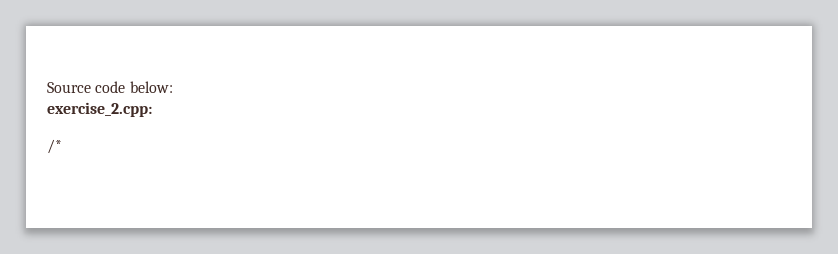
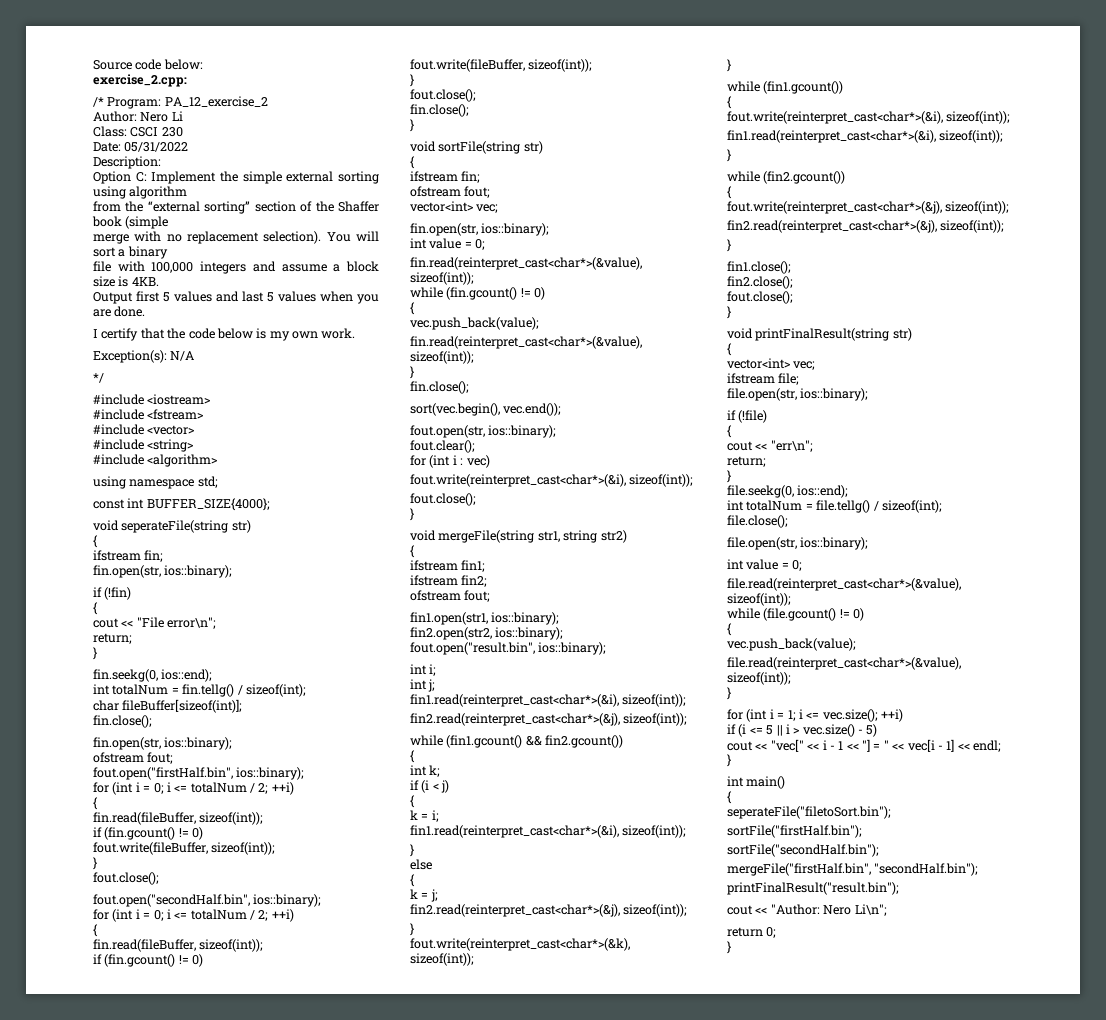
(62, 146) none -> [107,96,268,109] [93,111,183,122] [93,126,183,137] [93,142,189,152] [93,156,161,169] [93,171,379,184] [93,186,188,199] [93,201,379,214] [92,216,169,229] [93,231,379,244] [93,246,168,259] [93,261,379,274] [93,276,159,287] [93,291,379,304] [93,306,146,317] [93,328,356,341] [93,350,195,363] [93,373,104,383] [93,394,211,405] [93,409,204,420] [93,424,195,435] [93,439,194,452] [93,454,218,467] [93,476,218,489] [93,498,270,511] [93,520,251,533] [93,535,98,548] [93,550,164,562] [93,565,233,578] [93,587,132,600] [93,602,98,615] [93,617,217,629] [93,633,132,644] [93,647,97,660] [93,669,213,682] [93,684,306,697] [93,699,243,713] [93,715,152,728] [93,737,233,750] [93,752,174,764] [93,767,305,780] [93,782,294,795] [93,797,98,810] [93,812,264,825] [93,827,204,840] [93,842,276,855] [93,857,97,870] [93,872,159,885] [93,894,322,907] [93,909,294,922] [93,924,98,937] [93,939,264,952] [93,954,204,967] [410,59,593,72] [410,74,414,87] [410,89,476,102] [410,104,469,117] [410,119,414,132] [410,141,543,154] [410,156,415,169] [410,171,481,183] [410,186,491,198] [410,201,499,213] [410,223,550,236] [410,238,486,250] [410,257,642,270] [410,272,474,285] [410,287,546,300] [410,302,415,315] [410,317,539,330] [410,336,642,349] [410,351,474,364] [410,366,414,379] [410,381,469,394] [410,403,562,416] [410,425,557,438] [410,440,475,453] [410,455,490,468] [410,474,694,487] [410,493,476,506] [410,508,414,521] [410,530,627,543] [410,545,415,558] [410,560,486,572] [410,575,488,587] [410,590,491,602] [410,612,560,625] [410,627,564,640] [410,642,607,655] [410,664,437,676] [410,679,436,692] [410,694,687,707] [410,713,688,726] [410,735,624,748] [410,750,415,763] [410,765,441,777] [410,780,450,793] [410,795,415,808] [410,810,439,822] [410,825,687,838] [410,844,414,857] [410,859,432,870] [410,874,415,887] [410,889,438,902] [410,904,688,917] [410,923,414,936] [410,938,630,951] [410,953,474,966] [727,59,731,72] [727,81,844,94] [727,96,732,109] [727,111,1011,124] [727,130,1004,143] [727,149,731,162] [727,171,846,184] [727,186,732,199] [727,201,1010,214] [727,220,1005,233] [727,239,731,252] [727,261,791,274] [727,276,793,289] [727,291,793,304] [727,306,731,319] [727,328,912,341] [727,343,732,356] [727,358,816,370] [727,373,800,385] [727,388,869,401] [727,410,768,423] [727,425,732,438] [727,440,813,452] [727,456,766,467] [727,470,731,483] [727,485,849,498] [727,500,942,513] [727,515,788,528] [727,537,869,550] [727,559,803,571] [727,578,961,591] [727,593,791,606] [727,608,865,621] [727,623,732,636] [727,638,856,651] [727,657,961,670] [727,672,791,685] [727,687,731,700] [727,709,903,722] [727,724,878,737] [727,739,1001,752] [727,754,731,767] [727,776,786,789] [727,791,732,804] [727,806,891,819] [727,825,862,838] [727,844,879,857] [727,863,979,876] [727,882,899,895] [727,904,887,916] [727,927,777,938] [727,941,731,954] Program: PA_12_exercise_2 // Author: Nero Li // Class: CSCI 230 // Date: 05/31/2022 // Description: // Option C: Implement the simple external sorting using algorithm // from the “external sorting” section of the Shaffer book (simple // merge with no replacement selection). You will sort a binary // file with 100,000 integers and assume a block size is 4KB. // Output first 5 values and last 5 values when you are done. // I certify that the code below is my own work. // Exception(s): N/A // */ // #include <iostream> // #include <fstream> // #include <vector> // #include <string> // #include <algorithm> // using namespace std; // const int BUFFER_SIZE{4000}; // void seperateFile(string str) // { // ifstream fin; // fin.open(str, ios::binary); // if (!fin) // { // cout << "File error\n"; // return; // } // fin.seekg(0, ios::end); // int totalNum = fin.tellg() / sizeof(int); // char fileBuffer[sizeof(int)]; // fin.close(); // fin.open(str, ios::binary); // ofstream fout; // fout.open("firstHalf.bin", ios::binary); // for (int i = 0; i <= totalNum / 2; ++i) // { // fin.read(fileBuffer, sizeof(int)); // if (fin.gcount() != 0) // fout.write(fileBuffer, sizeof(int)); // } // fout.close(); // fout.open("secondHalf.bin", ios::binary); // for (int i = 0; i <= totalNum / 2; ++i) // { // fin.read(fileBuffer, sizeof(int)); // if (fin.gcount() != 0) // fout.write(fileBuffer, sizeof(int)); // } // fout.close(); // fin.close(); // } // void sortFile(string str) // { // ifstream fin; // ofstream fout; // vector<int> vec; // fin.open(str, ios::binary); // int value = 0; // fin.read(reinterpret_cast<char*>(&value), sizeof(int)); // while (fin.gcount() != 0) // { // vec.push_back(value); // fin.read(reinterpret_cast<char*>(&value), sizeof(int)); // } // fin.close(); // sort(vec.begin(), vec.end()); // fout.open(str, ios::binary); // fout.clear(); // for (int i : vec) // fout.write(reinterpret_cast<char*>(&i), sizeof(int)); // fout.close(); // } // void mergeFile(string str1, string str2) // { // ifstream fin1; // ifstream fin2; // ofstream fout; // fin1.open(str1, ios::binary); // fin2.open(str2, ios::binary); // fout.open("result.bin", ios::binary); // int i; // int j; // fin1.read(reinterpret_cast<char*>(&i), sizeof(int)); // fin2.read(reinterpret_cast<char*>(&j), sizeof(int)); // while (fin1.gcount() && fin2.gcount()) // { // int k; // if (i < j) // { // k = i; // fin1.read(reinterpret_cast<char*>(&i), sizeof(int)); // } // else // { // k = j; // fin2.read(reinterpret_cast<char*>(&j), sizeof(int)); // } // fout.write(reinterpret_cast<char*>(&k), sizeof(int)); // } // while (fin1.gcount()) // { // fout.write(reinterpret_cast<char*>(&i), sizeof(int)); // fin1.read(reinterpret_cast<char*>(&i), sizeof(int)); // } // while (fin2.gcount()) // { // fout.write(reinterpret_cast<char*>(&j), sizeof(int)); // fin2.read(reinterpret_cast<char*>(&j), sizeof(int)); // } // fin1.close(); // fin2.close(); // fout.close(); // } // void printFinalResult(string str) // { // vector<int> vec; // ifstream file; // file.open(str, ios::binary); // if (!file) // { // cout << "err\n"; // return; // } // file.seekg(0, ios::end); // int totalNum = file.tellg() / sizeof(int); // file.close(); // file.open(str, ios::binary); // int value = 0; // file.read(reinterpret_cast<char*>(&value), sizeof(int)); // while (file.gcount() != 0) // { // vec.push_back(value); // file.read(reinterpret_cast<char*>(&value), sizeof(int)); // } // for (int i = 1; i <= vec.size(); ++i) // if (i <= 5 || i > vec.size() - 5) // cout << "vec[" << i - 1 << "] = " << vec[i - 1] << endl; // } // int main() // { // seperateFile("filetoSort.bin"); // sortFile("firstHalf.bin"); // sortFile("secondHalf.bin"); // mergeFile("firstHalf.bin", "secondHalf.bin"); // printFinalResult("result.bin"); // cout << "Author: Nero Li\n"; // return 0; // }

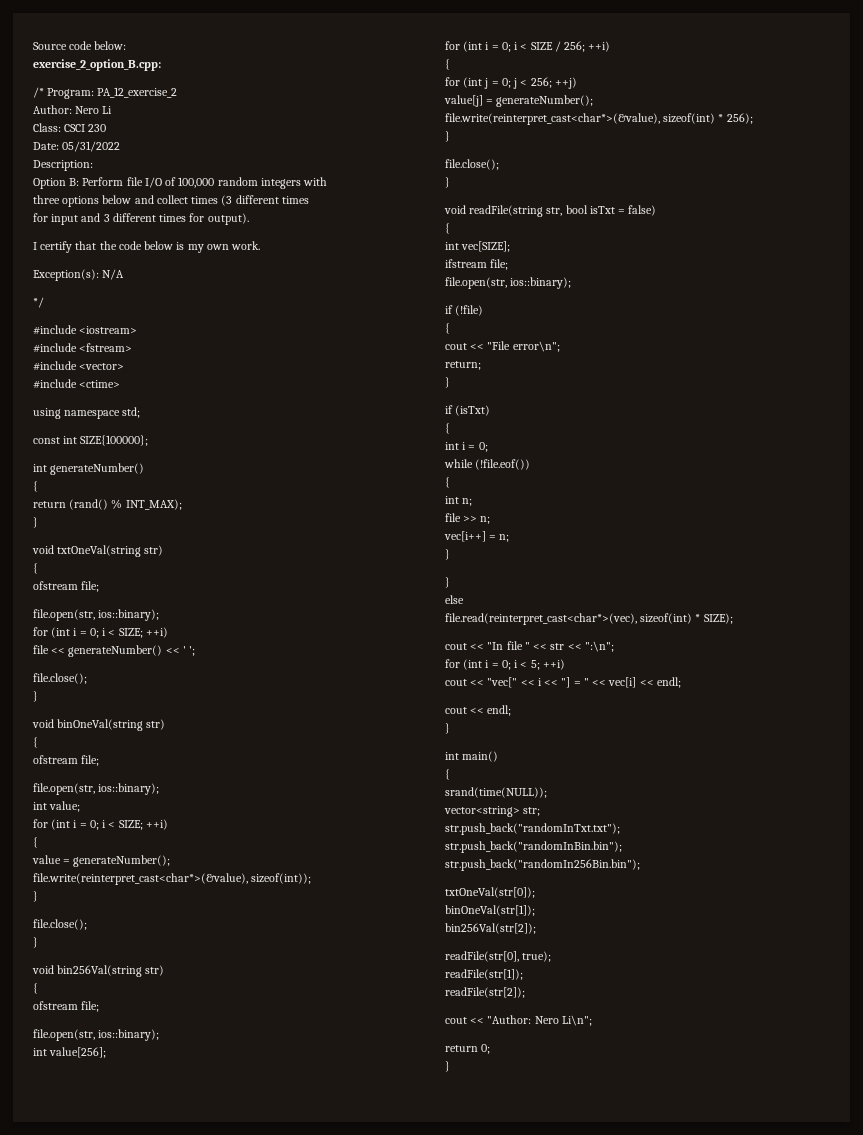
[93,74,187,87] exercise_2.cpp: -> [33,59,161,71] exercise_2_option_B.cpp:
[135,171,379,184] [93,186,188,199] [93,201,379,214] [92,216,169,229] [93,231,379,244] [93,246,168,259] [93,261,379,274] [93,276,159,287] [93,291,379,304] [93,306,146,317] C: Implement the simple external sorting using algorithm // from the “external sorting” section of the Shaffer book (simple // merge with no replacement selection). You will sort a binary // file with 100,000 integers and assume a block size is 4KB. // Output first 5 values and last 5 values when you are done. -> [69,177,328,189] [33,195,309,207] [33,213,249,225] B: Perform file I/O of 100,000 random integers with // three options below and collect times (3 different times // for input and 3 different times for output).
[147,439,194,452] [93,454,218,467] <string> // #include <algorithm> -> [79,380,121,388] <ctime>
[146,498,270,511] [93,520,251,533] [93,535,98,548] [93,550,164,562] [93,565,233,578] [93,587,132,600] [93,602,98,615] [93,617,217,629] [93,633,132,644] [93,647,97,660] [93,669,213,682] [93,684,306,697] [93,699,243,713] [93,715,152,728] [93,737,233,750] [93,752,174,764] [93,767,305,780] [93,782,294,795] [93,797,98,810] [93,812,264,825] [93,827,204,840] [93,842,276,855] [93,857,97,870] [93,872,159,885] [93,894,322,907] [93,909,294,922] [93,924,98,937] [93,939,264,952] [93,954,204,967] [410,59,593,72] [410,74,414,87] [410,89,476,102] [410,104,469,117] [410,119,414,132] [410,141,543,154] [410,156,415,169] [410,171,481,183] [410,186,491,198] [410,201,499,213] [410,223,550,236] [410,238,486,250] [410,257,642,270] [410,272,474,285] [410,287,546,300] [410,302,415,315] [410,317,539,330] [410,336,642,349] [410,351,474,364] [410,366,414,379] [410,381,469,394] [410,403,562,416] [410,425,557,438] [410,440,475,453] [410,455,490,468] [410,474,694,487] [410,493,476,506] [410,508,414,521] [410,530,627,543] [410,545,415,558] [410,560,486,572] [410,575,488,587] [410,590,491,602] [410,612,560,625] [410,627,564,640] [410,642,607,655] [410,664,437,676] [410,679,436,692] [410,694,687,707] [410,713,688,726] [410,735,624,748] [410,750,415,763] [410,765,441,777] [410,780,450,793] [410,795,415,808] [410,810,439,822] [410,825,687,838] [410,844,414,857] [410,859,432,870] [410,874,415,887] [410,889,438,902] [410,904,688,917] [410,923,414,936] [410,938,630,951] [410,953,474,966] [727,59,731,72] [727,81,844,94] [727,96,732,109] [727,111,1011,124] [727,130,1004,143] [727,149,731,162] [727,171,846,184] [727,186,732,199] [727,201,1010,214] [727,220,1005,233] [727,239,731,252] [727,261,791,274] [727,276,793,289] [727,291,793,304] [727,306,731,319] [727,328,912,341] [727,343,732,356] [727,358,816,370] BUFFER_SIZE{4000}; // void seperateFile(string str) // { // ifstream fin; // fin.open(str, ios::binary); // if (!fin) // { // cout << "File error\n"; // return; // } // fin.seekg(0, ios::end); // int totalNum = fin.tellg() / sizeof(int); // char fileBuffer[sizeof(int)]; // fin.close(); // fin.open(str, ios::binary); // ofstream fout; // fout.open("firstHalf.bin", ios::binary); // for (int i = 0; i <= totalNum / 2; ++i) // { // fin.read(fileBuffer, sizeof(int)); // if (fin.gcount() != 0) // fout.write(fileBuffer, sizeof(int)); // } // fout.close(); // fout.open("secondHalf.bin", ios::binary); // for (int i = 0; i <= totalNum / 2; ++i) // { // fin.read(fileBuffer, sizeof(int)); // if (fin.gcount() != 0) // fout.write(fileBuffer, sizeof(int)); // } // fout.close(); // fin.close(); // } // void sortFile(string str) // { // ifstream fin; // ofstream fout; // vector<int> vec; // fin.open(str, ios::binary); // int value = 0; // fin.read(reinterpret_cast<char*>(&value), sizeof(int)); // while (fin.gcount() != 0) // { // vec.push_back(value); // fin.read(reinterpret_cast<char*>(&value), sizeof(int)); // } // fin.close(); // sort(vec.begin(), vec.end()); // fout.open(str, ios::binary); // fout.clear(); // for (int i : vec) // fout.write(reinterpret_cast<char*>(&i), sizeof(int)); // fout.close(); // } // void mergeFile(string str1, string str2) // { // ifstream fin1; // ifstream fin2; // ofstream fout; // fin1.open(str1, ios::binary); // fin2.open(str2, ios::binary); // fout.open("result.bin", ios::binary); // int i; // int j; // fin1.read(reinterpret_cast<char*>(&i), sizeof(int)); // fin2.read(reinterpret_cast<char*>(&j), sizeof(int)); // while (fin1.gcount() && fin2.gcount()) // { // int k; // if (i < j) // { // k = i; // fin1.read(reinterpret_cast<char*>(&i), sizeof(int)); // } // else // { // k = j; // fin2.read(reinterpret_cast<char*>(&j), sizeof(int)); // } // fout.write(reinterpret_cast<char*>(&k), sizeof(int)); // } // while (fin1.gcount()) // { // fout.write(reinterpret_cast<char*>(&i), sizeof(int)); // fin1.read(reinterpret_cast<char*>(&i), sizeof(int)); // } // while (fin2.gcount()) // { // fout.write(reinterpret_cast<char*>(&j), sizeof(int)); // fin2.read(reinterpret_cast<char*>(&j), sizeof(int)); // } // fin1.close(); // fin2.close(); // fout.close(); // } // void printFinalResult(string str) // { // vector<int> vec; -> [80,435,149,446] [33,463,145,475] [33,481,38,492] [33,499,182,510] [33,517,38,528] [32,545,164,557] [33,563,38,574] [33,581,100,592] [33,609,160,621] [33,627,168,638] [33,645,196,657] [33,673,87,684] [33,691,38,702] [32,719,166,731] [33,737,38,748] [33,755,100,766] [33,783,160,795] [33,801,81,812] [33,819,168,830] [33,837,38,848] [32,855,171,867] [33,873,312,885] [33,891,38,902] [33,919,87,930] [33,937,38,948] [32,965,165,977] [33,983,38,994] [33,1001,100,1012] [33,1029,160,1041] [33,1047,107,1058] [445,41,611,52] [445,59,450,70] [445,77,577,89] [444,95,594,107] [445,113,753,125] [445,131,450,142] [445,159,499,170] [445,177,450,188] [444,205,657,217] [445,223,450,234] [445,241,511,252] SIZE{100000}; // int generateNumber() // { // return (rand() % INT_MAX); // } // void txtOneVal(string str) // { // ofstream file; // file.open(str, ios::binary); // for (int i = 0; i < SIZE; ++i) // file << generateNumber() << ' '; // file.close(); // } // void binOneVal(string str) // { // ofstream file; // file.open(str, ios::binary); // int value; // for (int i = 0; i < SIZE; ++i) // { // value = generateNumber(); // file.write(reinterpret_cast<char*>(&value), sizeof(int)); // } // file.close(); // } // void bin256Val(string str) // { // ofstream file; // file.open(str, ios::binary); // int value[256]; // for (int i = 0; i < SIZE / 256; ++i) // { // for (int j = 0; j < 256; ++j) // value[j] = generateNumber(); // file.write(reinterpret_cast<char*>(&value), sizeof(int) * 256); // } // file.close(); // } // void readFile(string str, bool isTxt = false) // { // int vec[SIZE];
[770,440,813,452] [727,456,766,467] [727,470,731,483] [727,485,849,498] [727,500,942,513] [727,515,788,528] [727,537,869,550] [727,559,803,571] [727,578,961,591] [727,593,791,606] [727,608,865,621] [727,623,732,636] [727,638,856,651] [727,657,961,670] [727,672,791,685] [727,687,731,700] [727,709,903,722] [727,724,878,737] "err\n"; // return; // } // file.seekg(0, ios::end); // int totalNum = file.tellg() / sizeof(int); // file.close(); // file.open(str, ios::binary); // int value = 0; // file.read(reinterpret_cast<char*>(&value), sizeof(int)); // while (file.gcount() != 0) // { // vec.push_back(value); // file.read(reinterpret_cast<char*>(&value), sizeof(int)); // } // for (int i = 1; i <= vec.size(); ++i) // if (i <= 5 || i > vec.size() - 5) -> [487,341,560,352] [445,361,481,370] [445,377,450,388] [445,405,491,416] [445,423,450,434] [445,442,488,452] [444,459,531,470] [445,477,450,488] [445,496,473,506] [445,513,491,524] [444,531,510,542] [445,549,450,560] [445,577,450,588] [445,595,464,604] [445,613,733,625] [445,641,614,652] [445,659,565,670] "File error\n"; // return; // } // if (isTxt) // { // int i = 0; // while (!file.eof()) // { // int n; // file >> n; // vec[i++] = n; // } // } // else // file.read(reinterpret_cast<char*>(vec), sizeof(int) * SIZE); // cout << "In file " << str << ":\n"; // for (int i = 0; i < 5; ++i)
[829,741,844,750] - 1 -> (542, 682) none
[907,739,955,752] vec[i - 1] -> [608,677,681,688] [445,707,467,714] vec[i] << endl; // cout
[727,806,891,819] [727,825,862,838] [727,844,879,857] [727,863,979,876] [727,882,899,895] seperateFile("filetoSort.bin"); // sortFile("firstHalf.bin"); // sortFile("secondHalf.bin"); // mergeFile("firstHalf.bin", "secondHalf.bin"); // printFinalResult("result.bin"); -> [445,787,547,798] [444,806,541,817] [445,823,620,835] [445,841,622,853] [445,859,640,871] [445,887,535,898] [445,905,535,916] [445,923,536,934] [445,951,552,962] [445,969,523,980] [445,987,525,998] srand(time(NULL)); // vector<string> str; // str.push_back("randomInTxt.txt"); // str.push_back("randomInBin.bin"); // str.push_back("randomIn256Bin.bin"); // txtOneVal(str[0]); // binOneVal(str[1]); // bin256Val(str[2]); // readFile(str[0], true); // readFile(str[1]); // readFile(str[2]);

